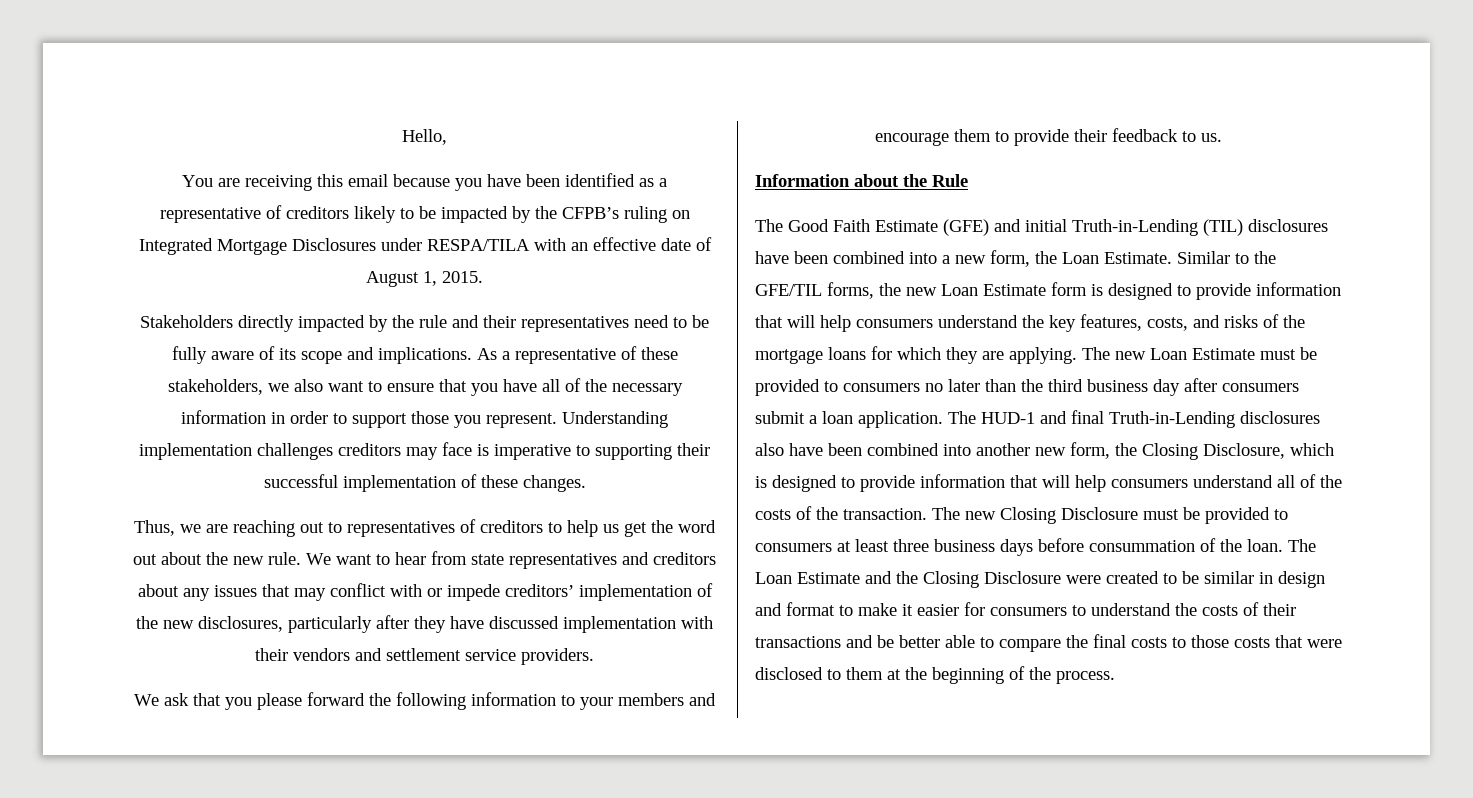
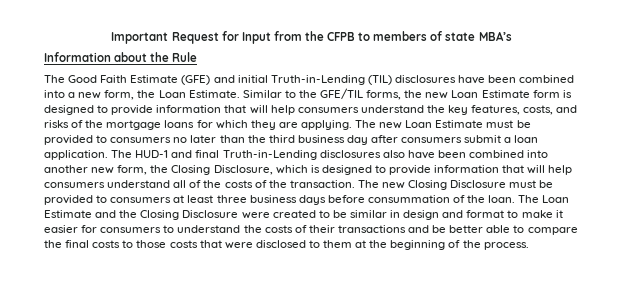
[402,129,447,145] [182,173,667,191] [159,205,690,223] [138,237,712,255] [366,271,483,287] [140,315,709,332] [171,346,678,364] [167,378,683,396] [181,410,668,428] [139,442,710,460] [263,474,586,492] [134,519,716,537] [133,551,716,569] [137,583,713,601] [136,615,713,633] [255,648,594,665] [134,692,716,710] [875,128,1222,146] Hello, // You are receiving this email because you have been identified as a representative of creditors likely to be impacted by the CFPB’s ruling on Integrated Mortgage Disclosures under RESPA/TILA with an effective date of August 1, 2015. // Stakeholders directly impacted by the rule and their representatives need to be fully aware of its scope and implications. As a representative of these stakeholders, we also want to ensure that you have all of the necessary information in order to support those you represent. Understanding implementation challenges creditors may face is imperative to supporting their successful implementation of these changes. // Thus, we are reaching out to representatives of creditors to help us get the word out about the new rule. We want to hear from state representatives and creditors about any issues that may conflict with or impede creditors’ implementation of the new disclosures, particularly after they have discussed implementation with their vendors and settlement service providers. // We ask that you please forward the following information to your members and encourage them to provide their feedback to us. -> [111,31,512,44] Important Request for Input from the CFPB to members of state MBA’s

